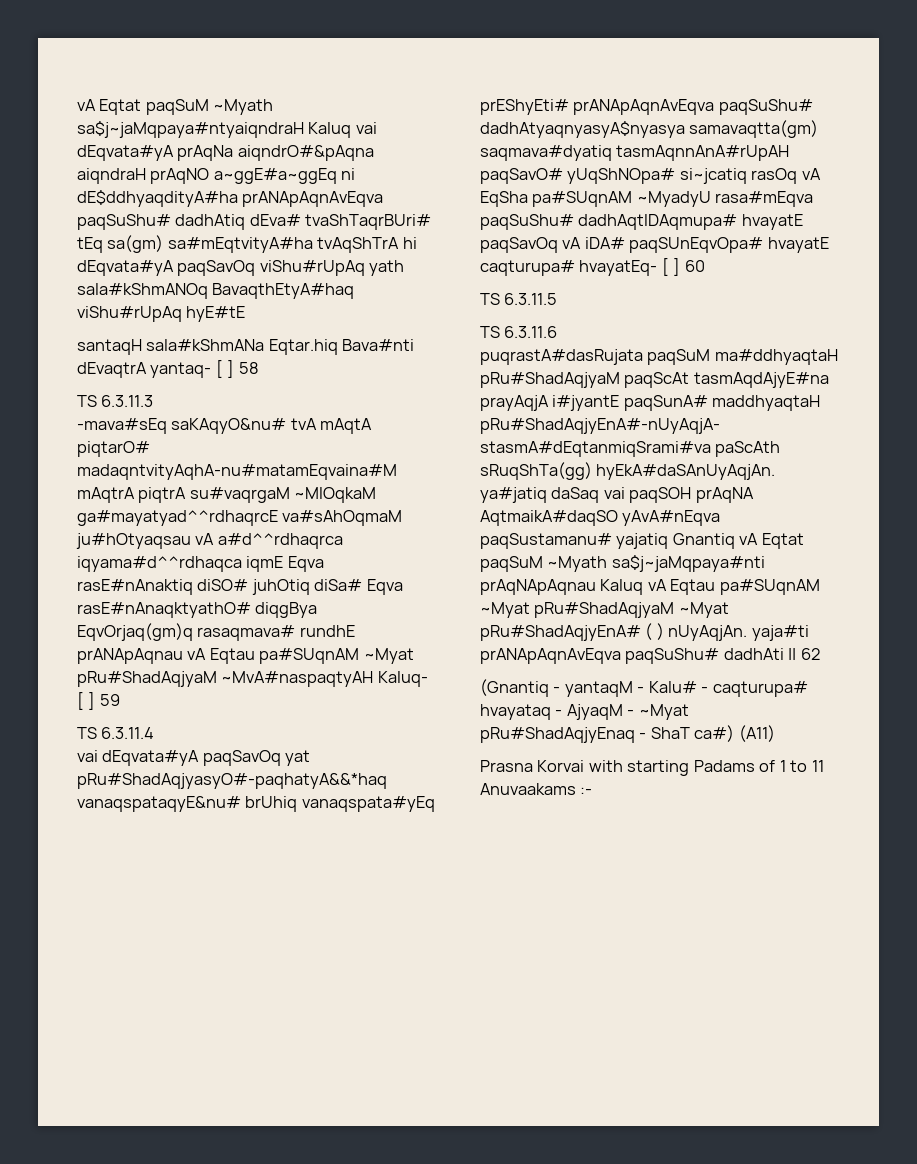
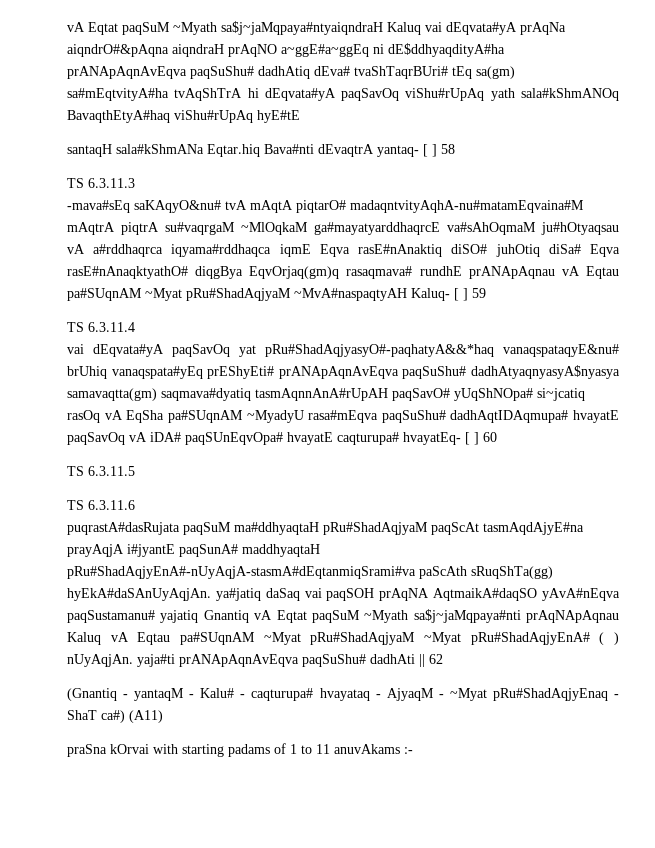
[77,510,278,526] ga#mayatyad^^rdhaqrcE -> [314,222,440,235] ga#mayatyarddhaqrcE
[217,533,343,549] [77,556,242,572] a#d^^rdhaqrca iqyama#d^^rdhaqca -> [93,244,272,257] a#rddhaqrca iqyama#rddhaqca
[480,760,585,772] Prasna Korvai -> [67,744,149,757] praSna kOrvai
[693,760,755,772] Padams -> [228,744,270,757] padams
[480,783,576,795] Anuvaakams -> [334,744,400,754] anuvAkams

